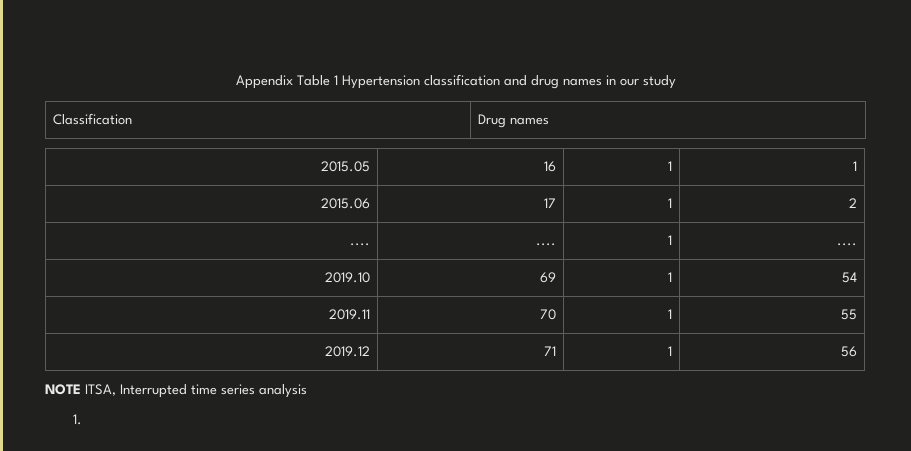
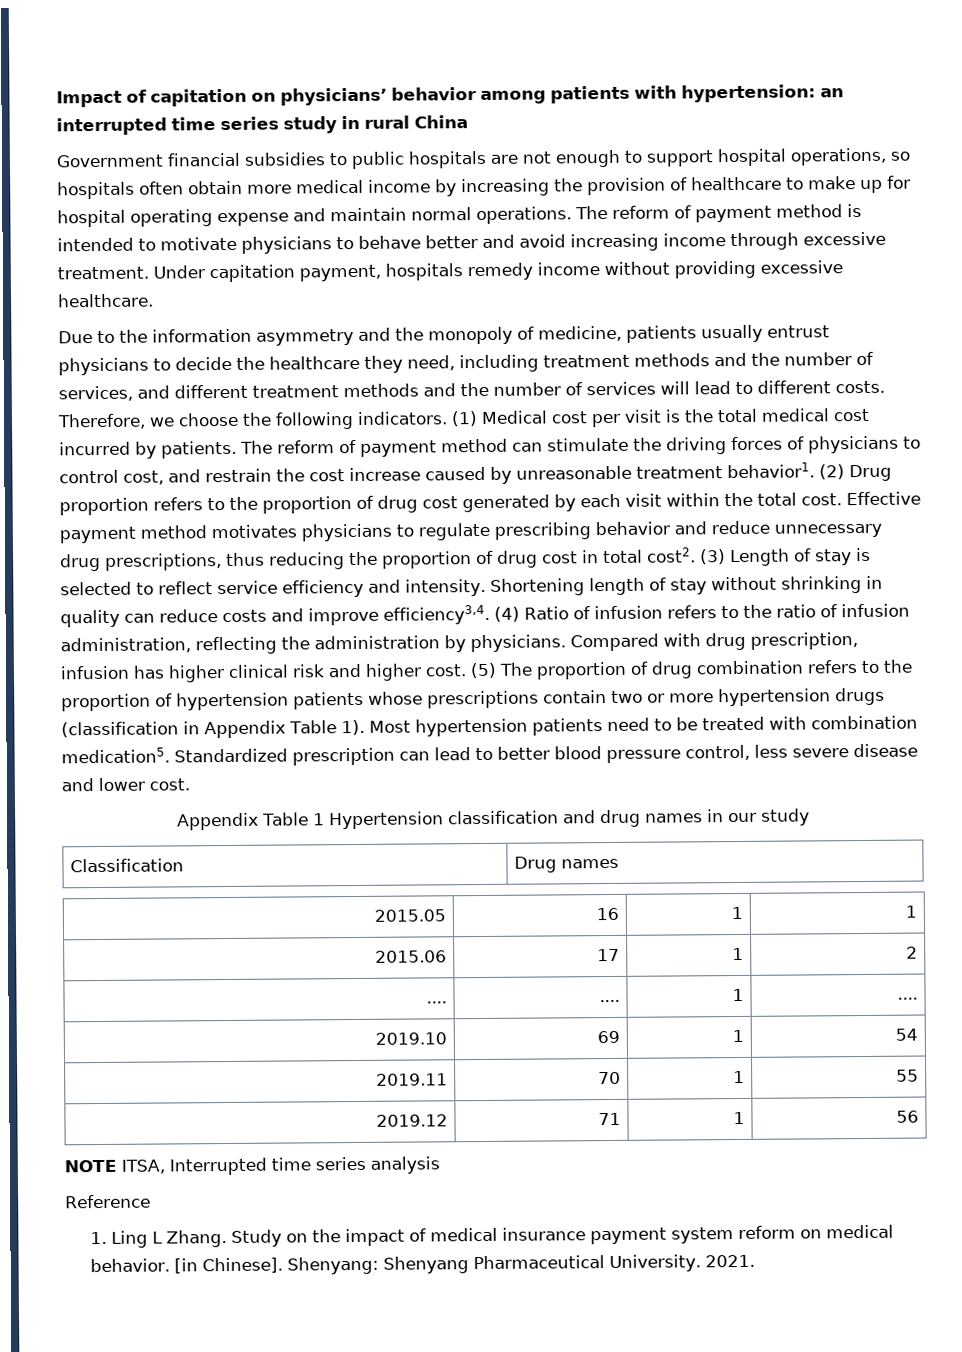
(235, 82) none -> [56,84,844,108] [56,115,468,136] [56,147,910,169] [57,175,911,200] [57,203,862,228] [57,231,886,254] [57,260,843,283] [57,293,154,308] [58,324,830,346] [58,351,874,376] [58,380,885,402] [57,408,870,430] [59,435,921,459] [59,462,892,485] [59,491,921,516] [59,520,882,544] [60,547,871,572] [60,575,883,598] [60,603,910,628] [60,632,858,655] [60,659,912,683] [61,687,885,712] [61,715,918,739] [61,743,918,766] [61,777,190,792] Impact of capitation on physicians’ behavior among patients with hypertension: an interrupted time series study in rural China // Government financial subsidies to public hospitals are not enough to support hospital operations, so hospitals often obtain more medical income by increasing the provision of healthcare to make up for hospital operating expense and maintain normal operations. The reform of payment method is intended to motivate physicians to behave better and avoid increasing income through excessive treatment. Under capitation payment, hospitals remedy income without providing excessive healthcare. // Due to the information asymmetry and the monopoly of medicine, patients usually entrust physicians to decide the healthcare they need, including treatment methods and the number of services, and different treatment methods and the number of services will lead to different costs. Therefore, we choose the following indicators. (1) Medical cost per visit is the total medical cost incurred by patients. The reform of payment method can stimulate the driving forces of physicians to control cost, and restrain the cost increase caused by unreasonable treatment behavior1. (2) Drug proportion refers to the proportion of drug cost generated by each visit within the total cost. Effective payment method motivates physicians to regulate prescribing behavior and reduce unnecessary drug prescriptions, thus reducing the proportion of drug cost in total cost2. (3) Length of stay is selected to reflect service efficiency and intensity. Shortening length of stay without shrinking in quality can reduce costs and improve efficiency3,4. (4) Ratio of infusion refers to the ratio of infusion administration, reflecting the administration by physicians. Compared with drug prescription, infusion has higher clinical risk and higher cost. (5) The proportion of drug combination refers to the proportion of hypertension patients whose prescriptions contain two or more hypertension drugs (classification in Appendix Table 1). Most hypertension patients need to be treated with combination medication5. Standardized prescription can lead to better blood pressure control, less severe disease and lower cost. //
(307, 391) none -> [65,1194,151,1209] // Reference
(83, 419) none -> [111,1224,895,1248] [90,1254,756,1275] Ling L Zhang. Study on the impact of medical insurance payment system reform on medical behavior. [in Chinese]. Shenyang: Shenyang Pharmaceutical University. 2021.

